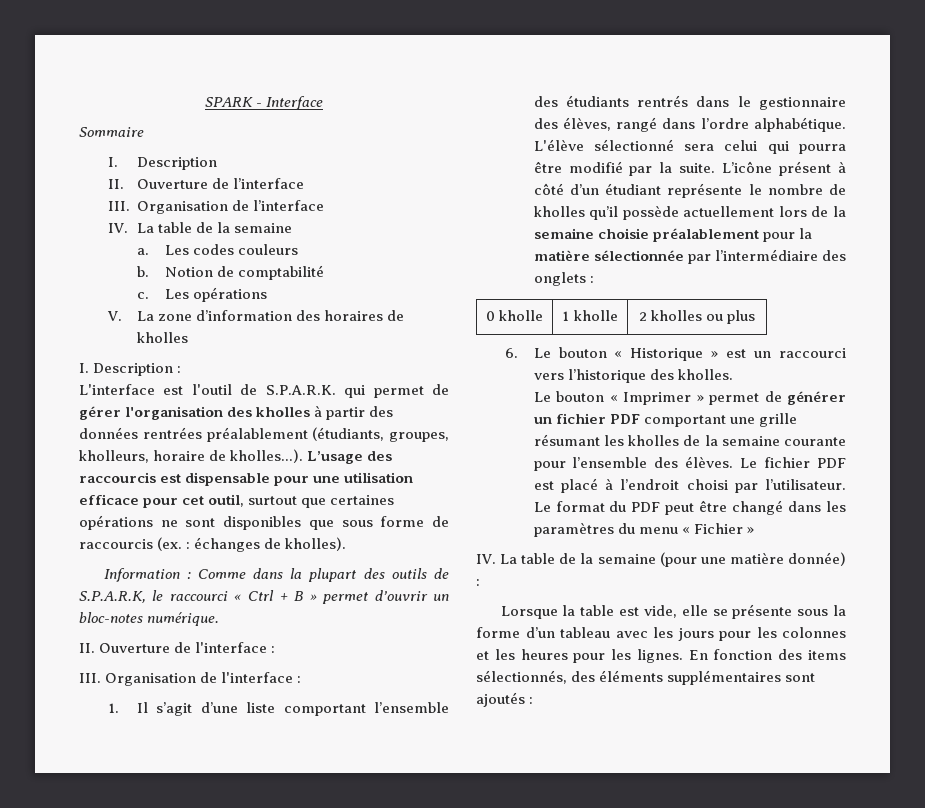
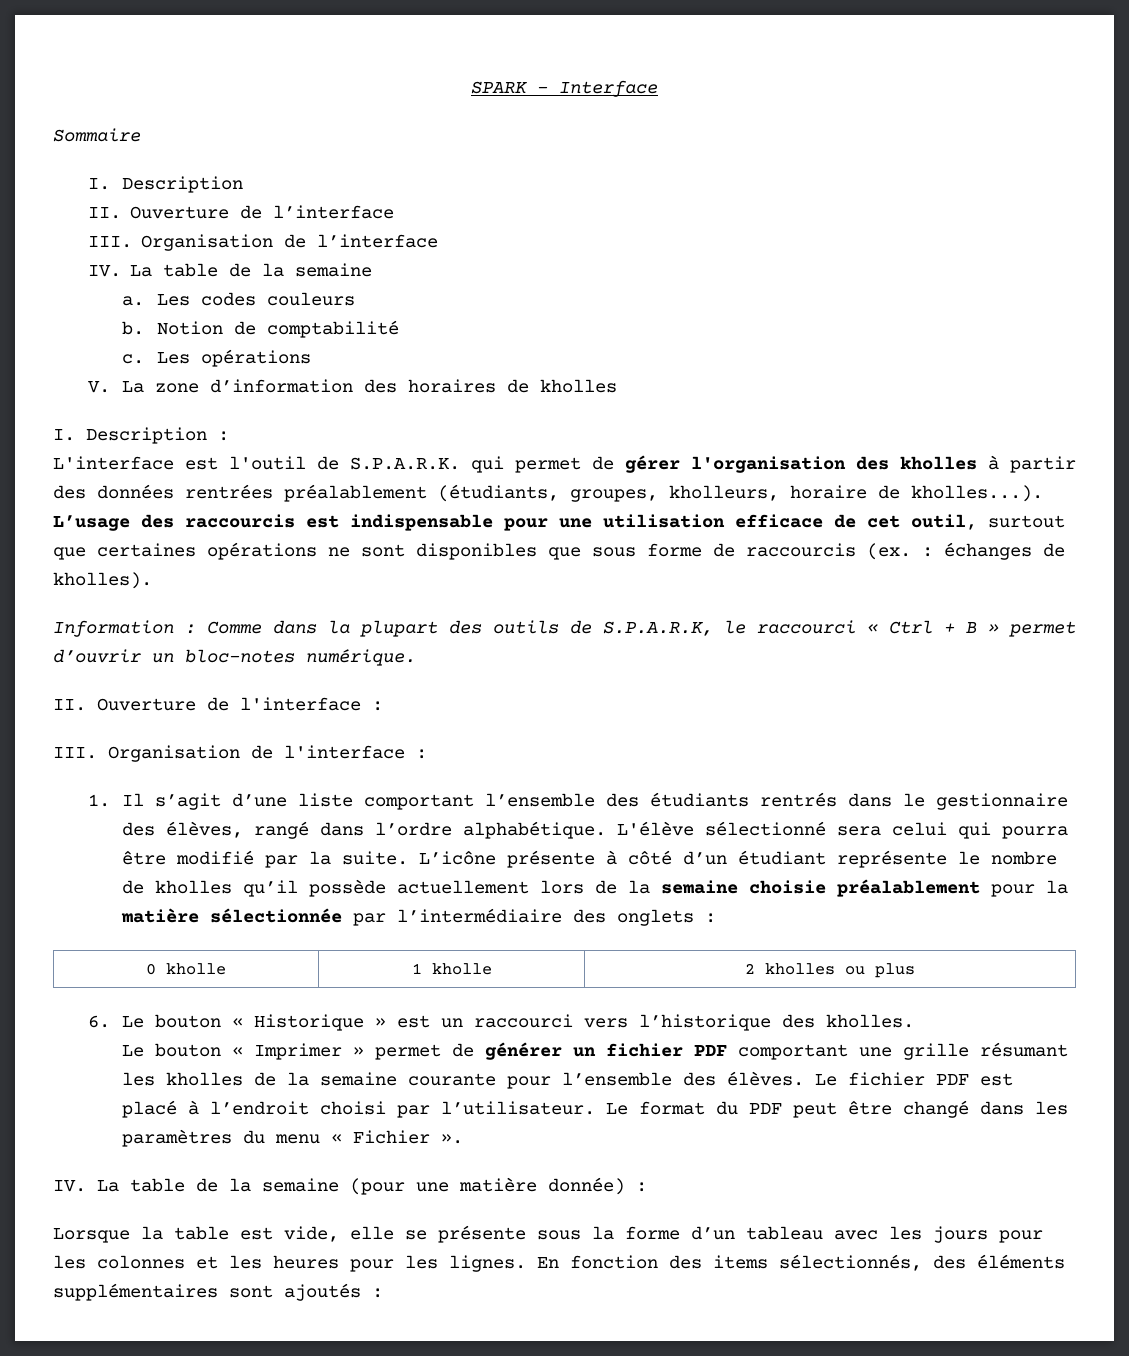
[185,472,271,486] dispensable -> [350,514,493,531] indispensable
[143,498,179,508] pour -> [834,514,856,528] de
[779,161,832,176] présent -> [507,850,596,868] présente
[746,527,754,534] » -> [441,1134,464,1144] ».

